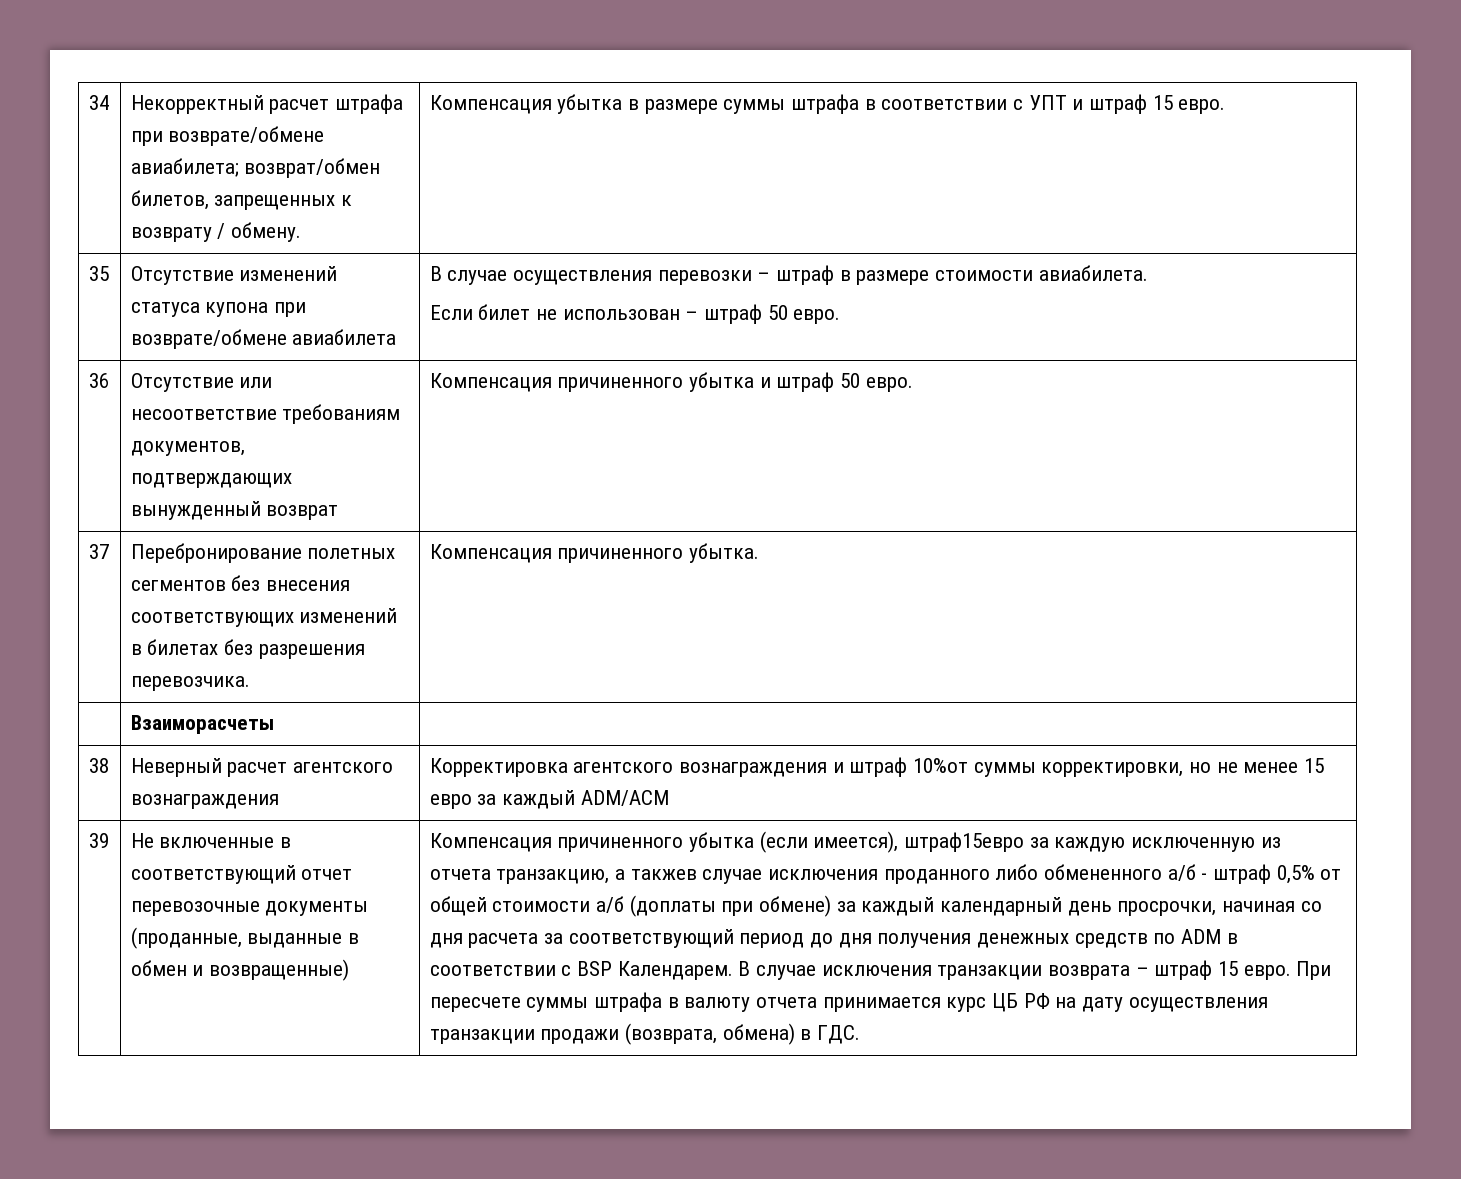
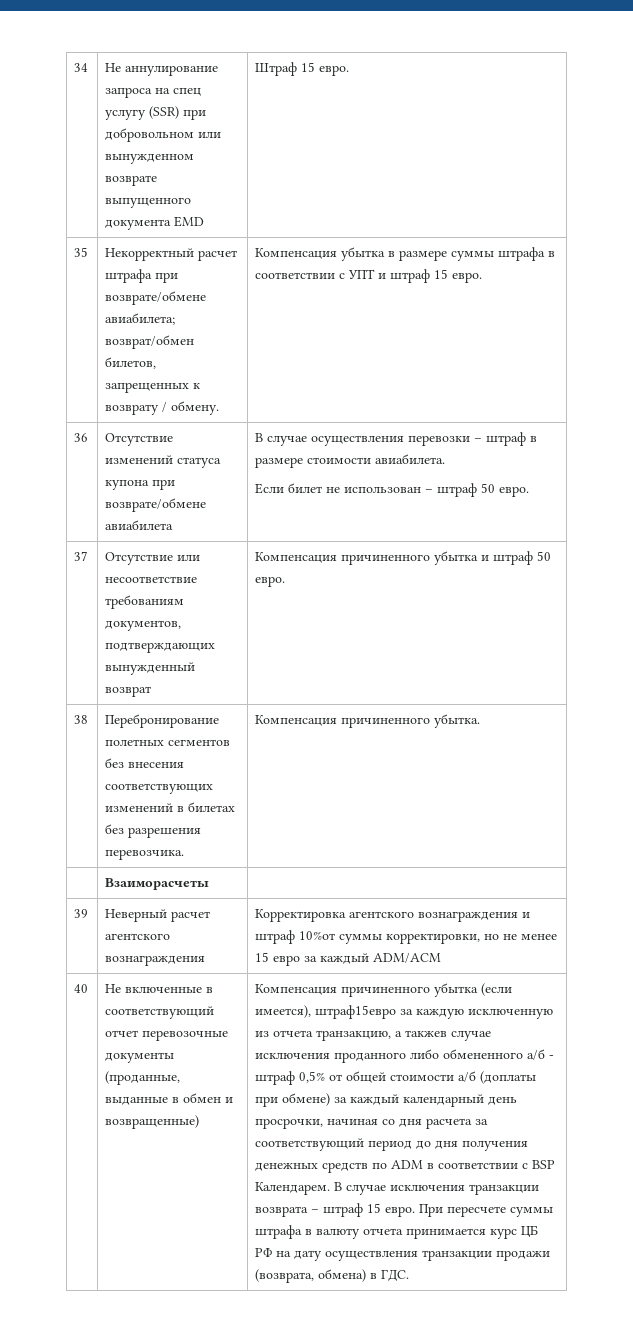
(109, 102) none -> [105,63,219,76] [105,87,202,98] [105,106,207,120] [105,128,222,142] [105,154,195,164] [105,175,158,186] [105,197,192,208] [105,216,205,230] [255,62,350,76] [74,247,89,257] | Не аннулирование запроса на спец услугу (SSR) при добровольном или вынужденном возврате выпущенного документа EMD | Штраф 15 евро. // 35
[88,266,109,281] 35 -> [74,433,89,442] 36
[88,373,109,388] 36 -> [74,551,89,561] 37
[88,544,109,559] 37 -> [74,715,89,724] 38
[88,758,109,773] 38 -> [74,909,89,918] 39
[88,833,109,848] 39 -> [74,984,89,993] 40

